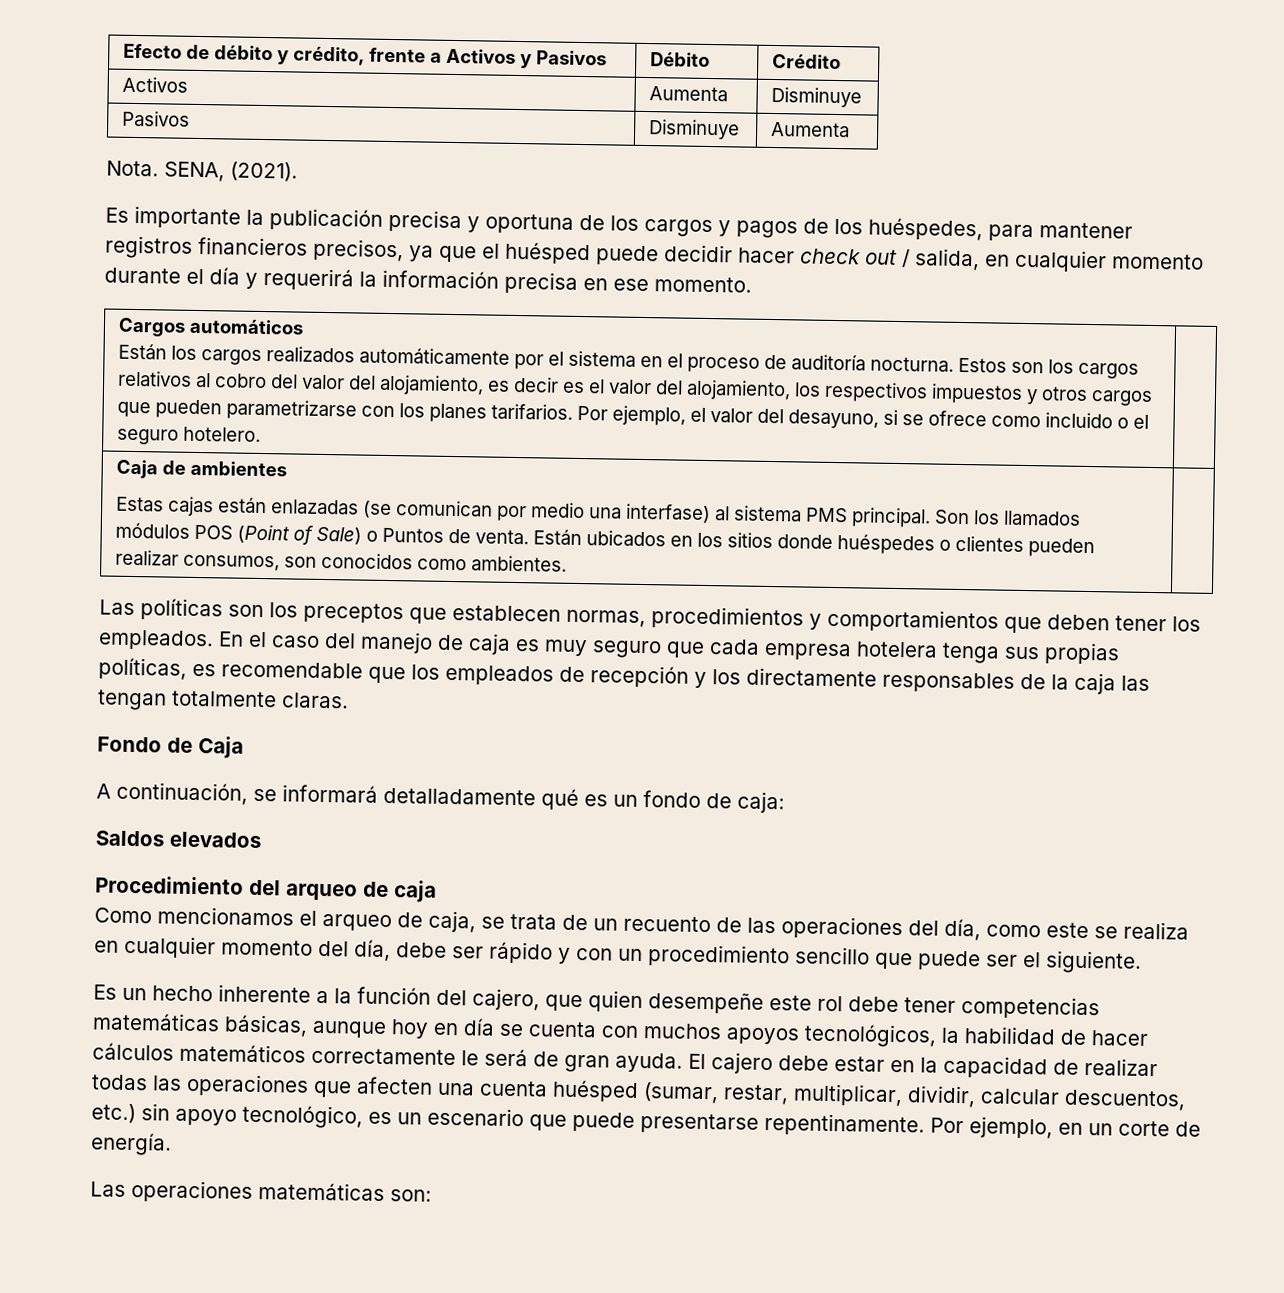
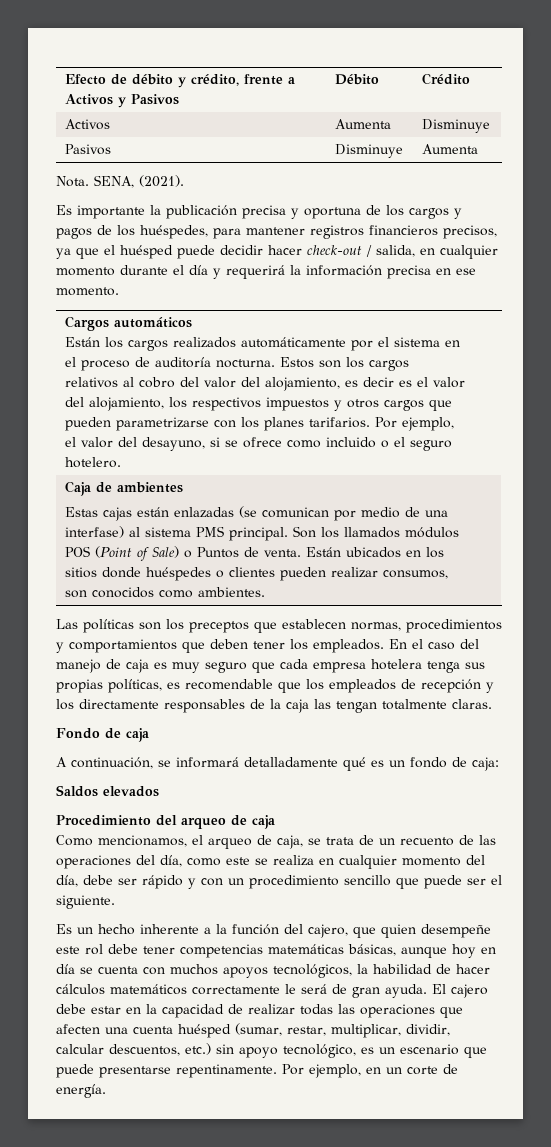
[800,248,897,265] check out -> [307,245,362,255] check-out
(586, 510) none -> [405,507,421,517] de
[198,736,244,759] Caja -> [126,728,149,742] caja
[157,906,294,926] mencionamos -> [98,835,187,847] mencionamos,
[90,1180,432,1203] // Las operaciones matemáticas son: -> (106, 1091) none

